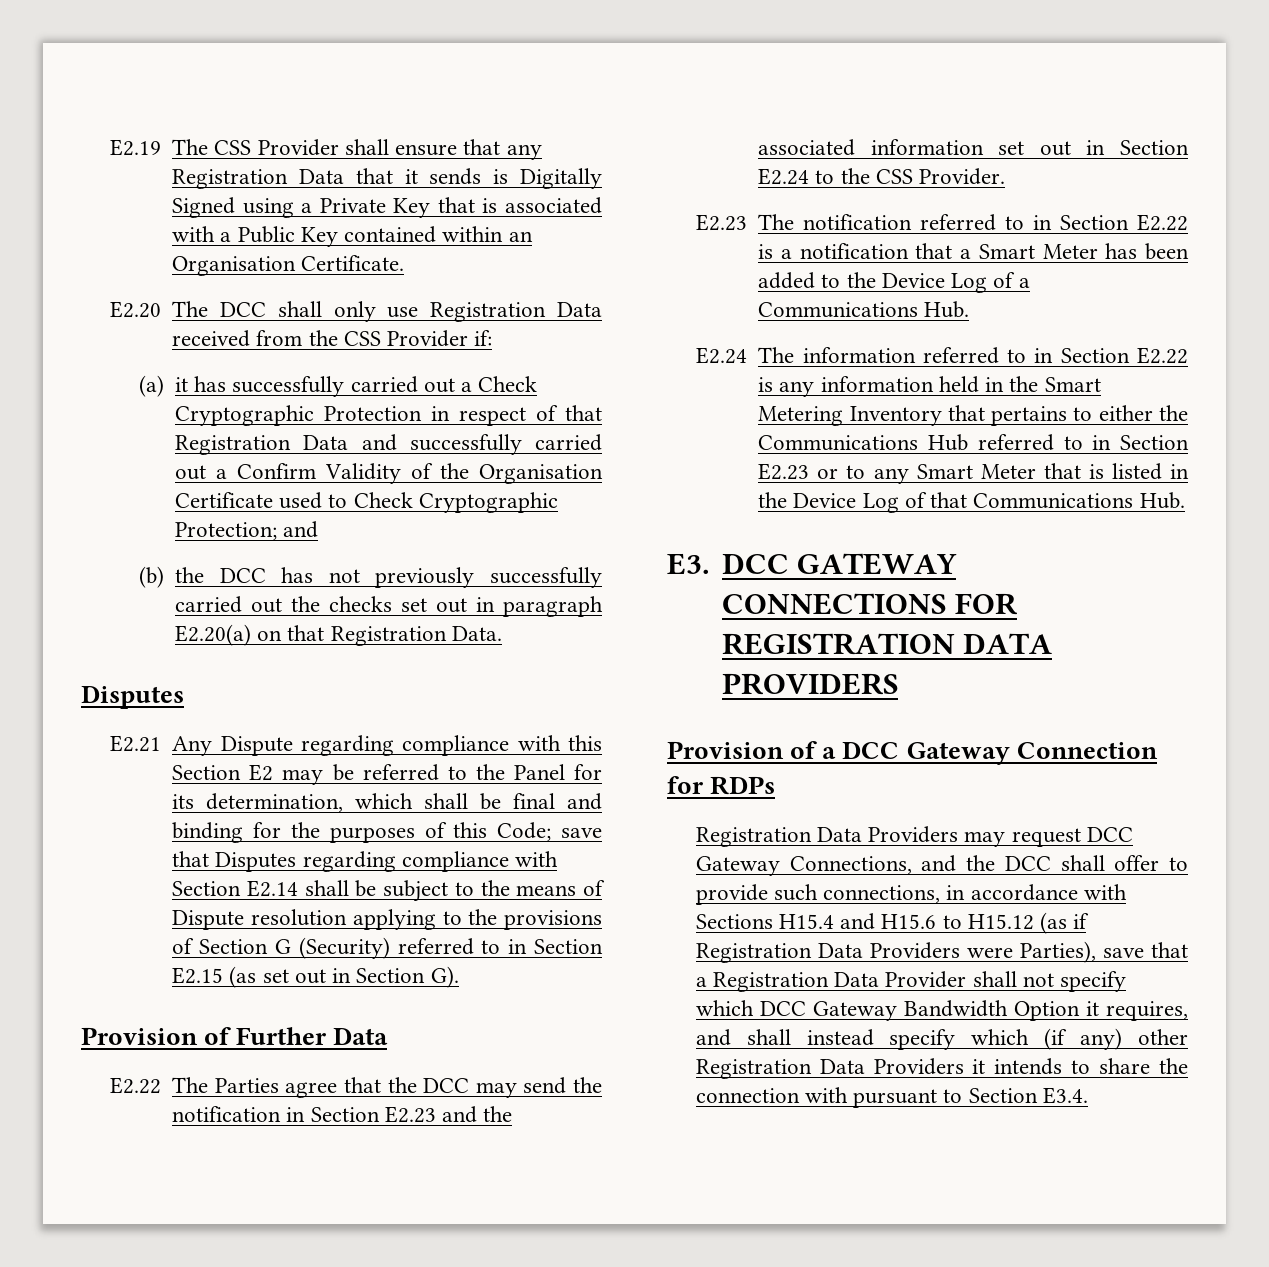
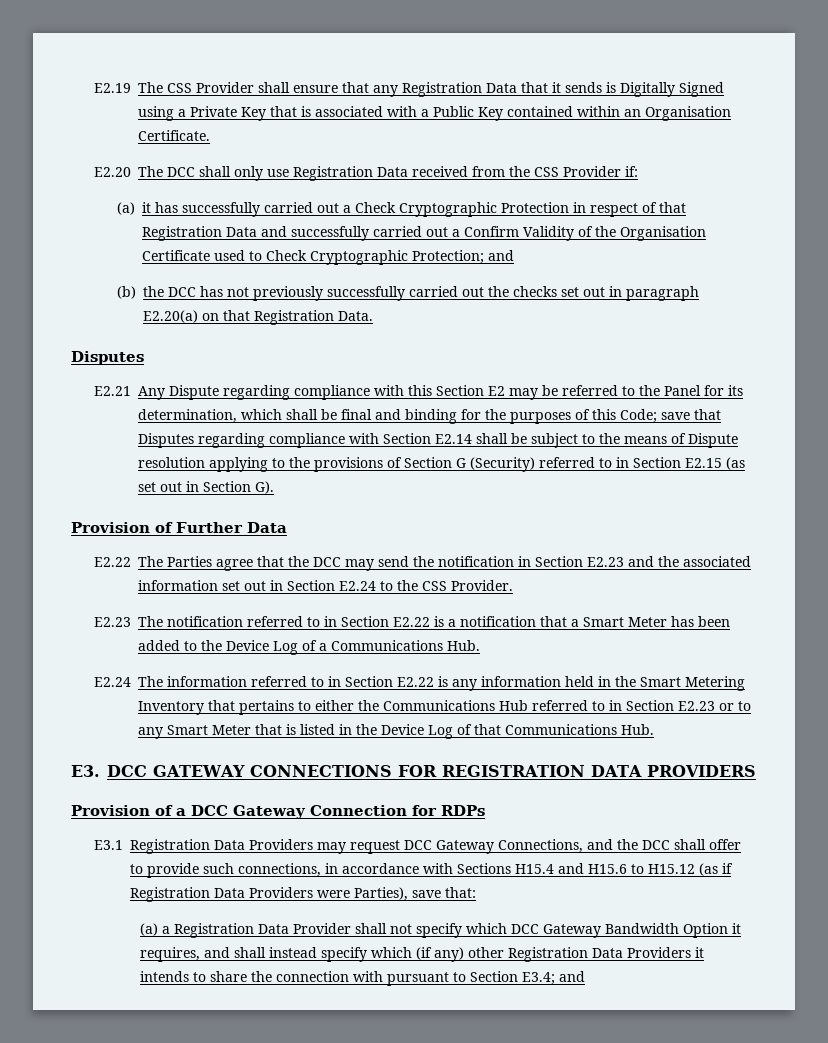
(776, 785) none -> [94,840,124,850] E3.1
[1151,942,1188,958] that -> [445,887,477,898] [140,923,159,936] that: // (a)
[1042,1087,1088,1104] E3.4. -> [522,971,586,985] E3.4; and

